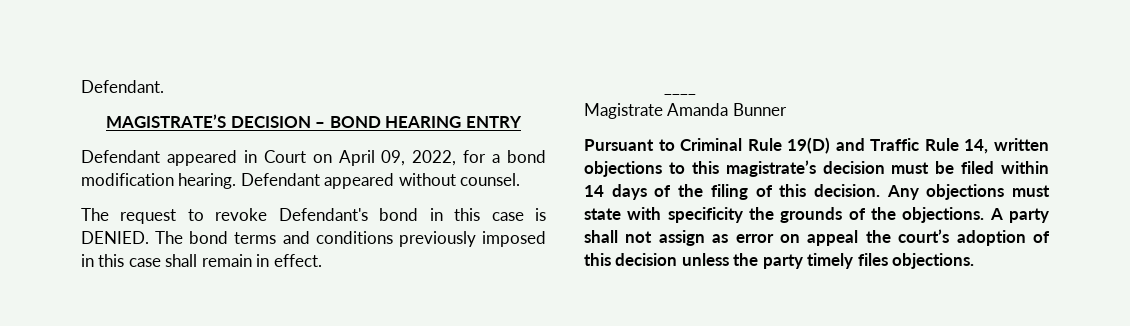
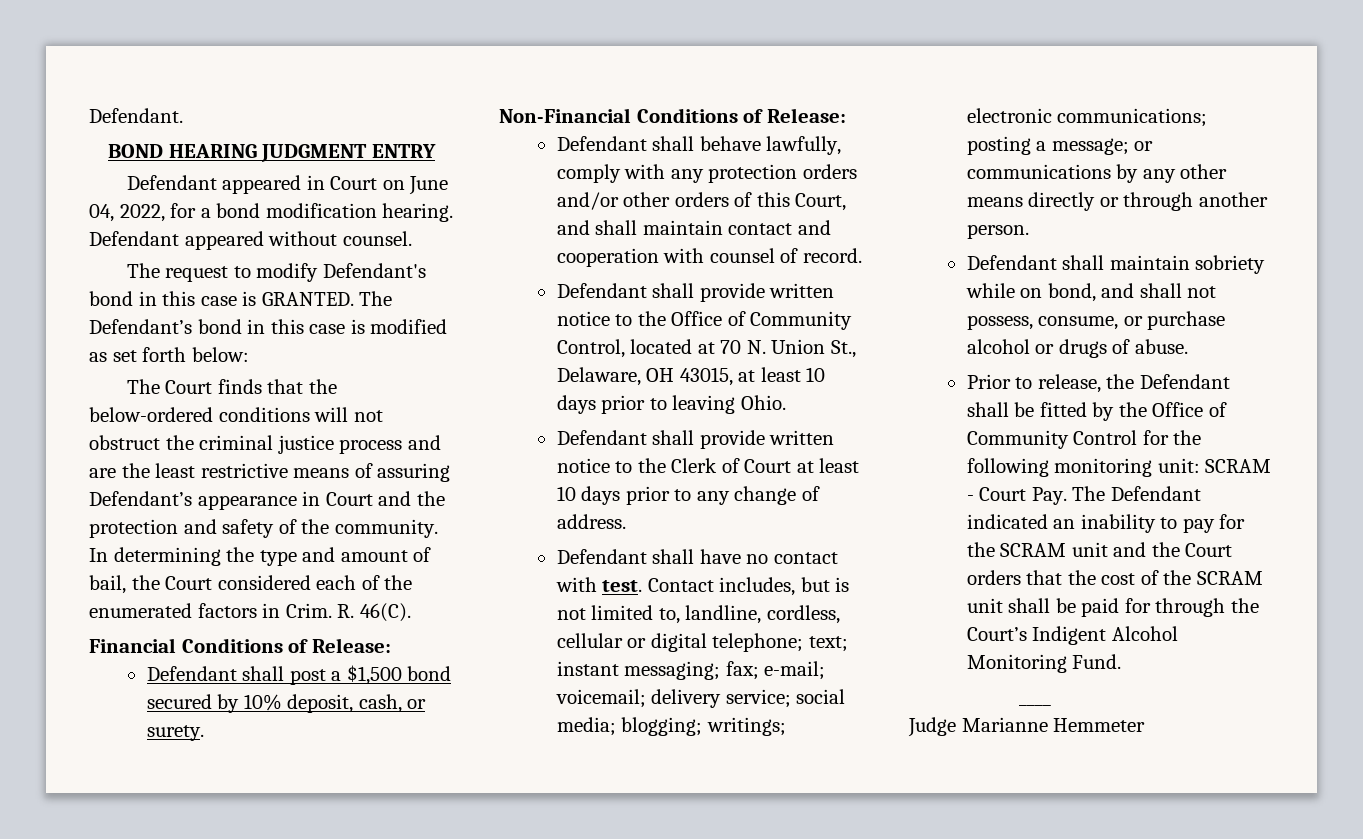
[106,114,326,128] MAGISTRATE’S DECISION – -> (183, 115) none
(462, 122) none -> [261,144,368,162] JUDGMENT
[338,150,406,166] April 09, -> [409,176,449,195] [89,204,114,222] June 04,
[215,208,547,221] [81,231,546,247] [81,254,322,267] [663,93,696,95] [584,103,787,119] [584,137,1049,154] [584,160,1049,177] [584,184,1050,200] [584,207,1049,223] [584,229,1050,246] [584,253,975,269] revoke Defendant's bond in this case is DENIED. The bond terms and conditions previously imposed in this case shall remain in effect. // ____ // Magistrate Amanda Bunner // Pursuant to Criminal Rule 19(D) and Traffic Rule 14, written objections to this magistrate’s decision must be filed within 14 days of the filing of this decision. Any objections must state with specificity the grounds of the objections. A party shall not assign as error on appeal the court’s adoption of this decision unless the party timely files objections. -> [256,263,426,282] [89,291,393,306] [89,319,448,334] [89,347,249,362] [126,379,337,394] [89,407,383,422] [89,435,441,454] [89,463,451,482] [89,491,445,510] [89,519,438,538] [89,547,432,566] [89,575,413,594] [89,603,411,622] [89,638,391,653] [146,665,452,685] [146,694,427,713] [146,725,204,741] [499,108,846,123] [556,136,842,155] [556,164,857,183] [556,192,847,211] [556,220,831,235] [556,248,862,267] [556,283,835,302] [556,311,853,330] [556,339,856,358] [556,367,826,386] [556,395,786,414] [556,430,835,449] [556,458,860,473] [556,486,820,505] [556,514,626,529] [556,549,838,564] [555,577,850,596] [556,605,840,624] [556,633,848,652] [556,661,826,680] [555,689,846,708] [556,717,786,736] [966,108,1208,127] [966,136,1154,155] [966,164,1228,183] [966,192,1268,211] [966,224,1029,239] [966,255,1266,274] [965,283,1217,302] [966,311,1226,330] [966,339,1188,358] [966,374,1230,393] [966,402,1227,421] [966,430,1202,449] [966,458,1272,477] [966,486,1201,505] [966,514,1246,533] [966,542,1233,557] [966,570,1263,585] [966,598,1259,617] [966,626,1178,645] [966,654,1122,673] [1018,704,1051,706] [908,717,1146,737] modify Defendant's bond in this case is GRANTED. The Defendant’s bond in this case is modified as set forth below: // The Court finds that the below-ordered conditions will not obstruct the criminal justice process and are the least restrictive means of assuring Defendant’s appearance in Court and the protection and safety of the community. In determining the type and amount of bail, the Court considered each of the enumerated factors in Crim. R. 46(C). // Financial Conditions of Release: // Defendant shall post a $1,500 bond secured by 10% deposit, cash, or surety. // Non-Financial Conditions of Release: // Defendant shall behave lawfully, comply with any protection orders and/or other orders of this Court, and shall maintain contact and cooperation with counsel of record. // Defendant shall provide written notice to the Office of Community Control, located at 70 N. Union St., Delaware, OH 43015, at least 10 days prior to leaving Ohio. // Defendant shall provide written notice to the Clerk of Court at least 10 days prior to any change of address. // Defendant shall have no contact with test. Contact includes, but is not limited to, landline, cordless, cellular or digital telephone; text; instant messaging; fax; e-mail; voicemail; delivery service; social media; blogging; writings; electronic communications; posting a message; or communications by any other means directly or through another person. // Defendant shall maintain sobriety while on bond, and shall not possess, consume, or purchase alcohol or drugs of abuse. // Prior to release, the Defendant shall be fitted by the Office of Community Control for the following monitoring unit: SCRAM - Court Pay. The Defendant indicated an inability to pay for the SCRAM unit and the Court orders that the cost of the SCRAM unit shall be paid for through the Court’s Indigent Alcohol Monitoring Fund. // ____ // Judge Marianne Hemmeter

